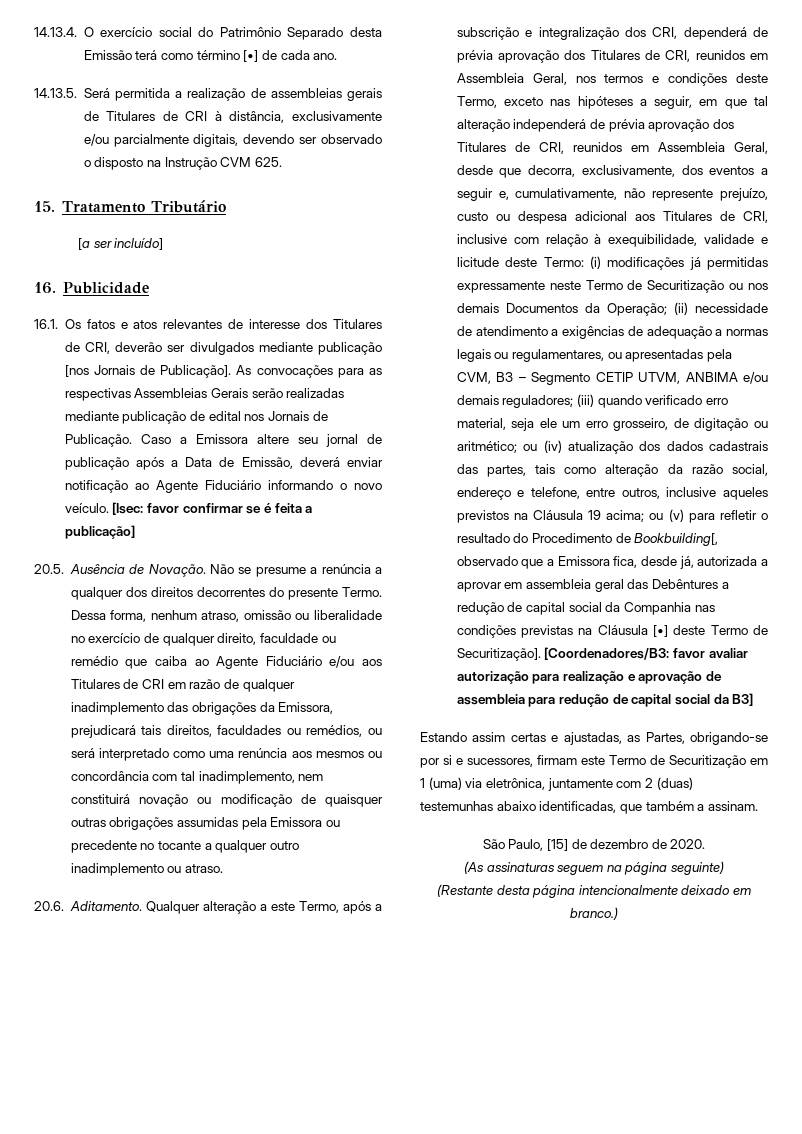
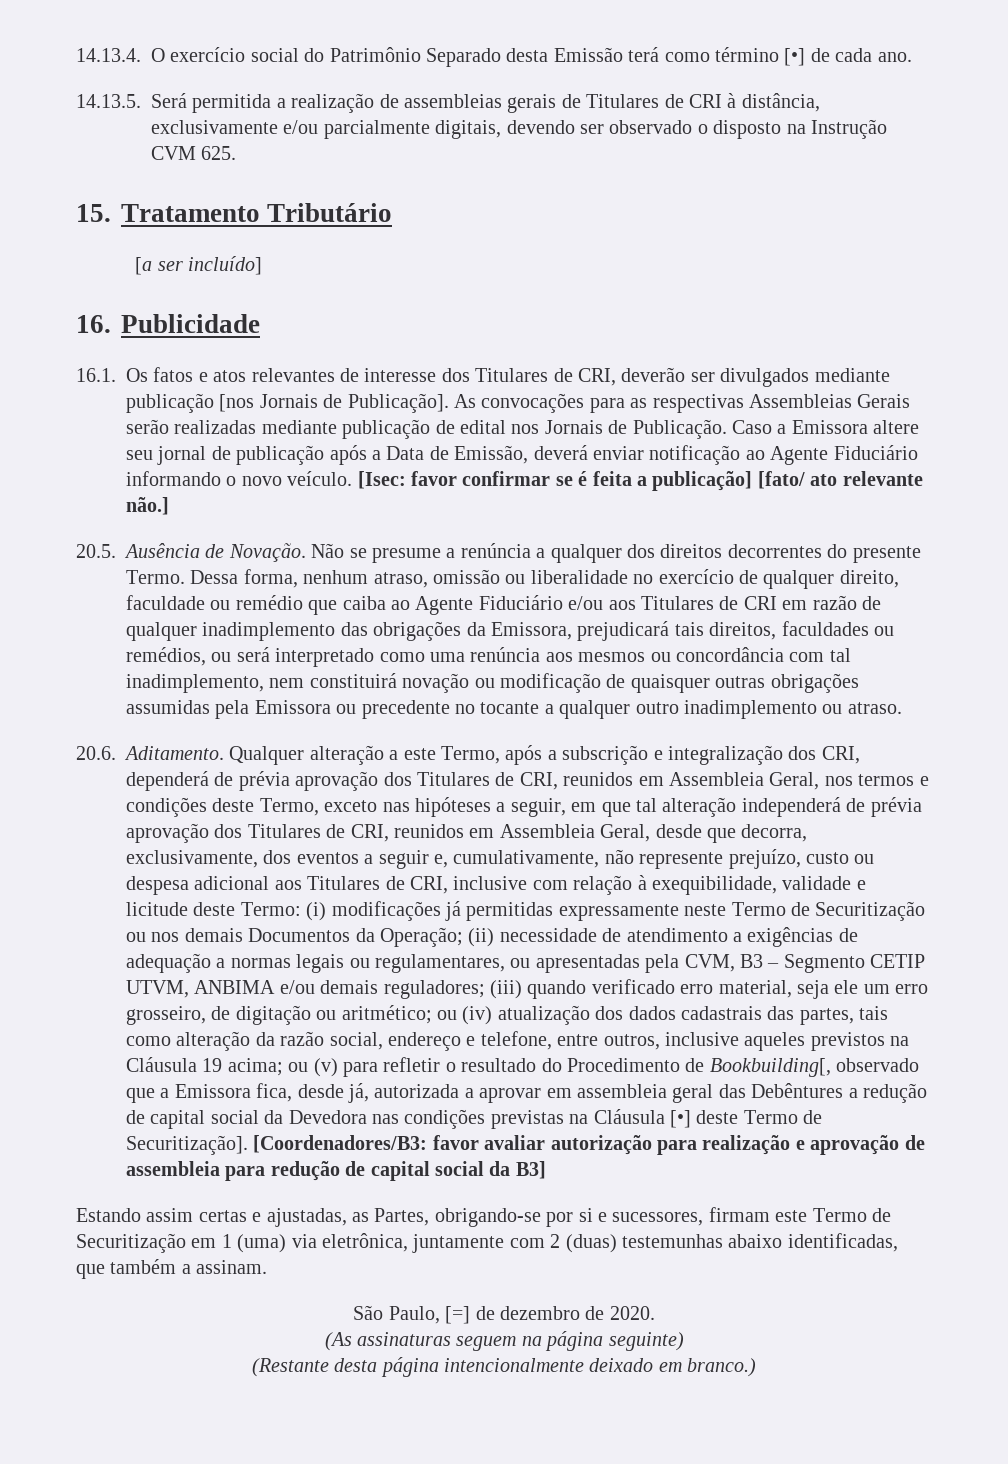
(135, 532) none -> [757,471,923,489] [126,497,169,515] [fato/ ato relevante não.]
[623,602,691,615] Companhia -> [288,1110,367,1124] Devedora
[546,839,568,851] [15] -> [445,1306,471,1324] [=]

